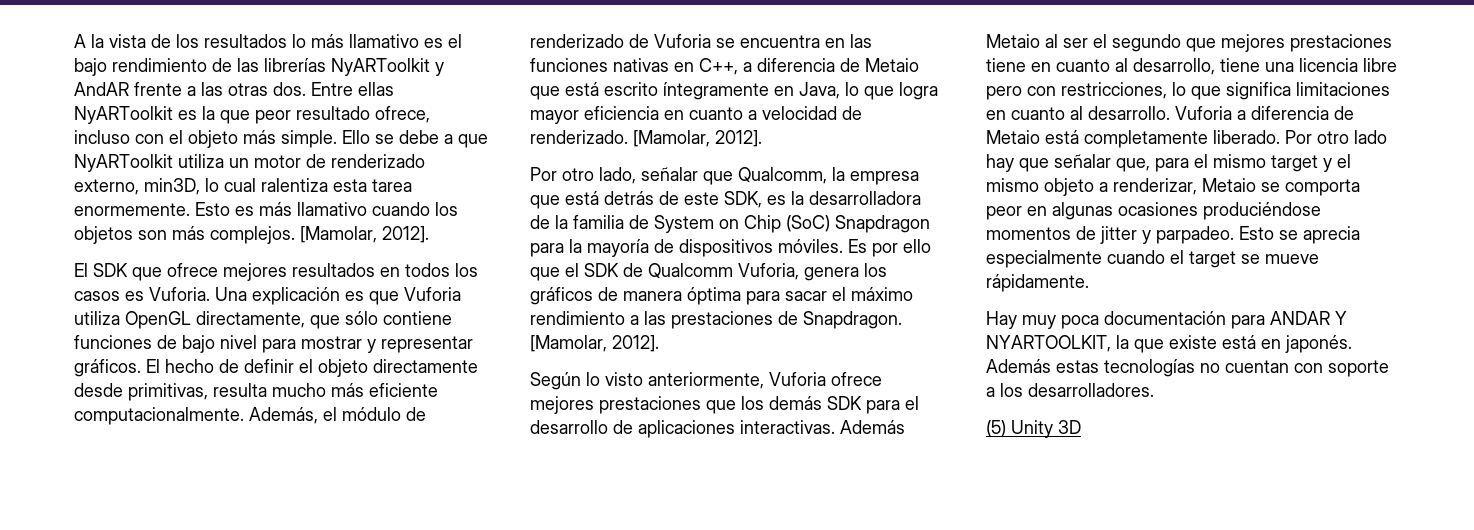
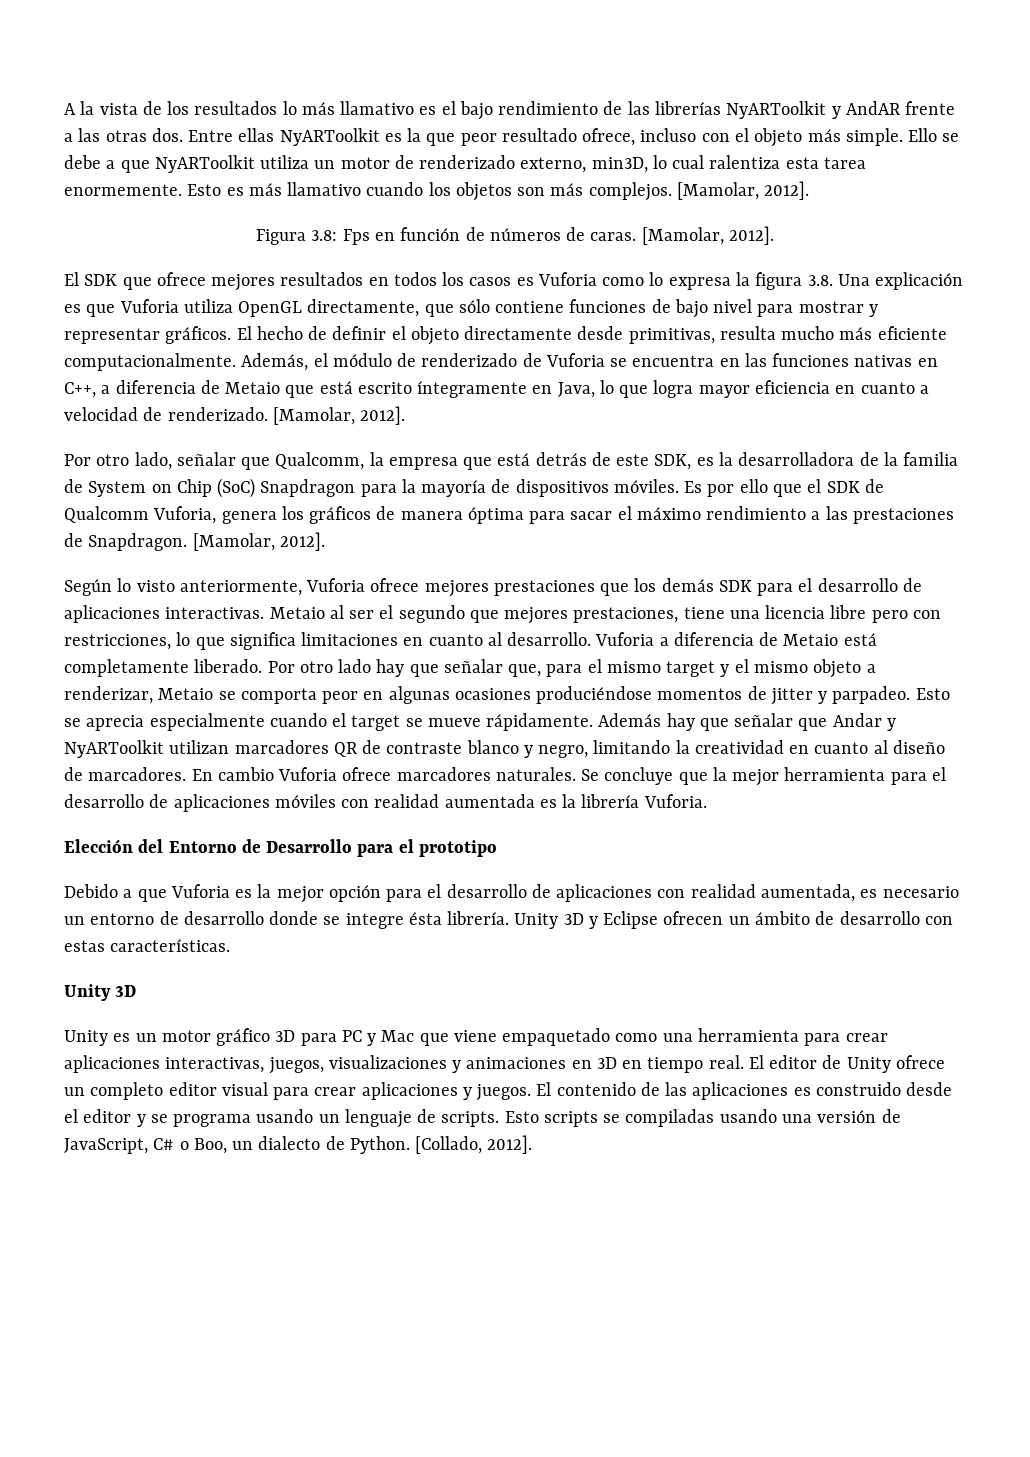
(429, 234) none -> [256,226,774,245] // Figura 3.8: Fps en función de números de caras. [Mamolar, 2012].
[149,287,210,301] Vuforia. -> [537,272,833,290] Vuforia como lo expresa la figura 3.8.
[840,420,905,434] Además -> (265, 613) none
[1290,34,1392,52] [986,58,1215,75] prestaciones tiene en cuanto al desarrollo, -> [573,607,679,623] prestaciones,
[986,311,1347,329] [986,335,1352,353] [986,359,1389,377] [986,383,1154,397] [986,420,1081,438] // Hay muy poca documentación para ANDAR Y NYARTOOLKIT, la que existe está en japonés. Además estas tecnologías no cuentan con soporte a los desarrolladores. // (5) Unity 3D -> [598,713,896,731] [64,740,945,758] [64,767,946,786] [64,794,707,812] [64,839,497,857] [64,884,959,903] [64,911,953,929] [64,939,231,952] [64,984,137,1001] [64,1028,888,1046] [64,1055,945,1074] [64,1082,953,1101] [64,1109,901,1128] [64,1135,533,1154] Además hay que señalar que Andar y NyARToolkit utilizan marcadores QR de contraste blanco y negro, limitando la creatividad en cuanto al diseño de marcadores. En cambio Vuforia ofrece marcadores naturales. Se concluye que la mejor herramienta para el desarrollo de aplicaciones móviles con realidad aumentada es la librería Vuforia. // Elección del Entorno de Desarrollo para el prototipo // Debido a que Vuforia es la mejor opción para el desarrollo de aplicaciones con realidad aumentada, es necesario un entorno de desarrollo donde se integre ésta librería. Unity 3D y Eclipse ofrecen un ámbito de desarrollo con estas características. // Unity 3D // Unity es un motor gráfico 3D para PC y Mac que viene empaquetado como una herramienta para crear aplicaciones interactivas, juegos, visualizaciones y animaciones en 3D en tiempo real. El editor de Unity ofrece un completo editor visual para crear aplicaciones y juegos. El contenido de las aplicaciones es construido desde el editor y se programa usando un lenguaje de scripts. Esto scripts se compiladas usando una versión de JavaScript, C# o Boo, un dialecto de Python. [Collado, 2012].

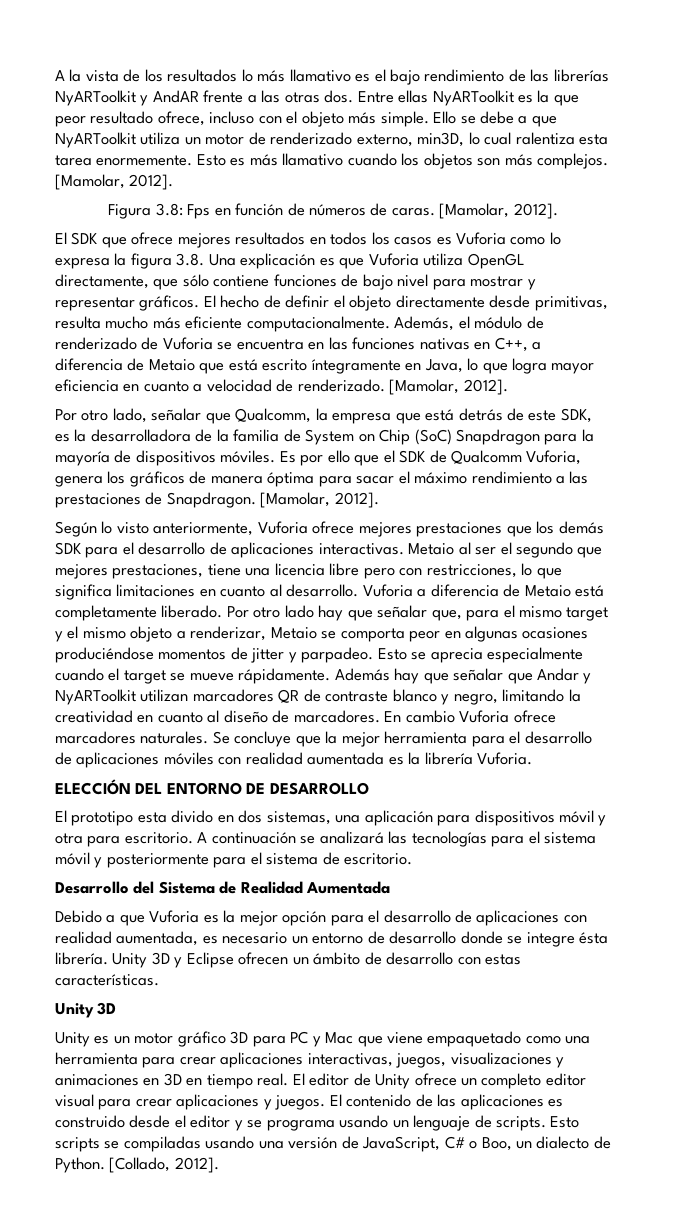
[64,839,497,857] Elección del Entorno de Desarrollo para el prototipo -> [55,779,369,795] [55,810,607,826] [55,831,597,847] [55,852,413,868] [55,881,391,894] ELECCIÓN DEL ENTORNO DE DESARROLLO // El prototipo esta divido en dos sistemas, una aplicación para dispositivos móvil y otra para escritorio. A continuación se analizará las tecnologías para el sistema móvil y posteriormente para el sistema de escritorio. // Desarrollo del Sistema de Realidad Aumentada

